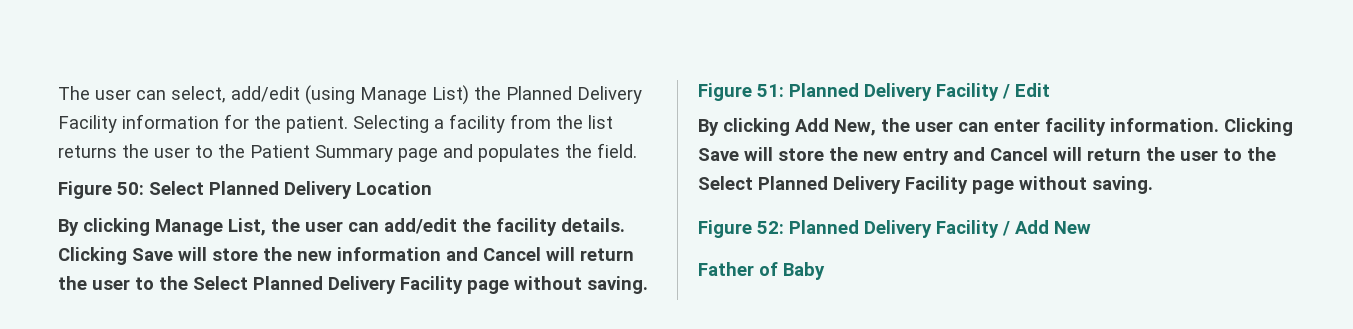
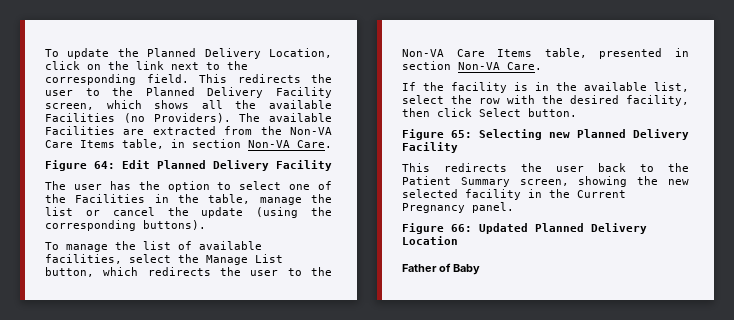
[58,85,642,105] [58,114,613,133] [58,143,637,162] [58,181,204,199] The user can select, add/edit (using Manage List) the Planned Delivery Facility information for the patient. Selecting a facility from the list returns the user to the Patient Summary page and populates the field. // Figure 50: Select -> [45,48,332,59] [45,61,248,70] [45,74,332,85] [45,87,332,98] [45,100,332,110] [45,113,332,123] [45,126,332,135] [45,139,332,149] [45,160,332,171] [45,181,332,192] [45,194,332,205] [45,207,332,218] [45,220,206,231] [45,241,262,252] [45,254,283,265] [45,267,333,277] [402,48,689,59] [402,61,542,70] [402,82,689,93] [402,95,689,106] [402,108,577,117] [402,129,689,140] [402,142,458,153] [402,163,689,172] [402,176,689,187] [402,189,626,200] [402,202,514,213] [402,223,528,234] To update the Planned Delivery Location, click on the link next to the corresponding field. This redirects the user to the Planned Delivery Facility screen, which shows all the available Facilities (no Providers). The available Facilities are extracted from the Non-VA Care Items table, in section Non-VA Care. // Figure 64: Edit Planned Delivery Facility // The user has the option to select one of the Facilities in the table, manage the list or cancel the update (using the corresponding buttons). // To manage the list of available facilities, select the Manage List button, which redirects the user to the Non-VA Care Items table, presented in section Non-VA Care. // If the facility is in the available list, select the row with the desired facility, then click Select button. // Figure 65: Selecting new Planned Delivery Facility // This redirects the user back to the Patient Summary screen, showing the new selected facility in the Current Pregnancy panel. // Figure 66: Updated
[58,218,625,236] [58,247,634,265] [58,276,648,294] [698,83,1050,101] [698,118,1293,136] [698,147,1276,165] [698,176,1153,194] [698,220,1091,238] // By clicking Manage List, the user can add/edit the facility details. Clicking Save will store the new information and Cancel will return the user to the Select Planned Delivery Facility page without saving. // Figure 51: Planned Delivery Facility / Edit // By clicking Add New, the user can enter facility information. Clicking Save will store the new entry and Cancel will return the user to the Select Planned Delivery Facility page without saving. // Figure 52: Planned Delivery Facility / Add New -> (458, 240) none

